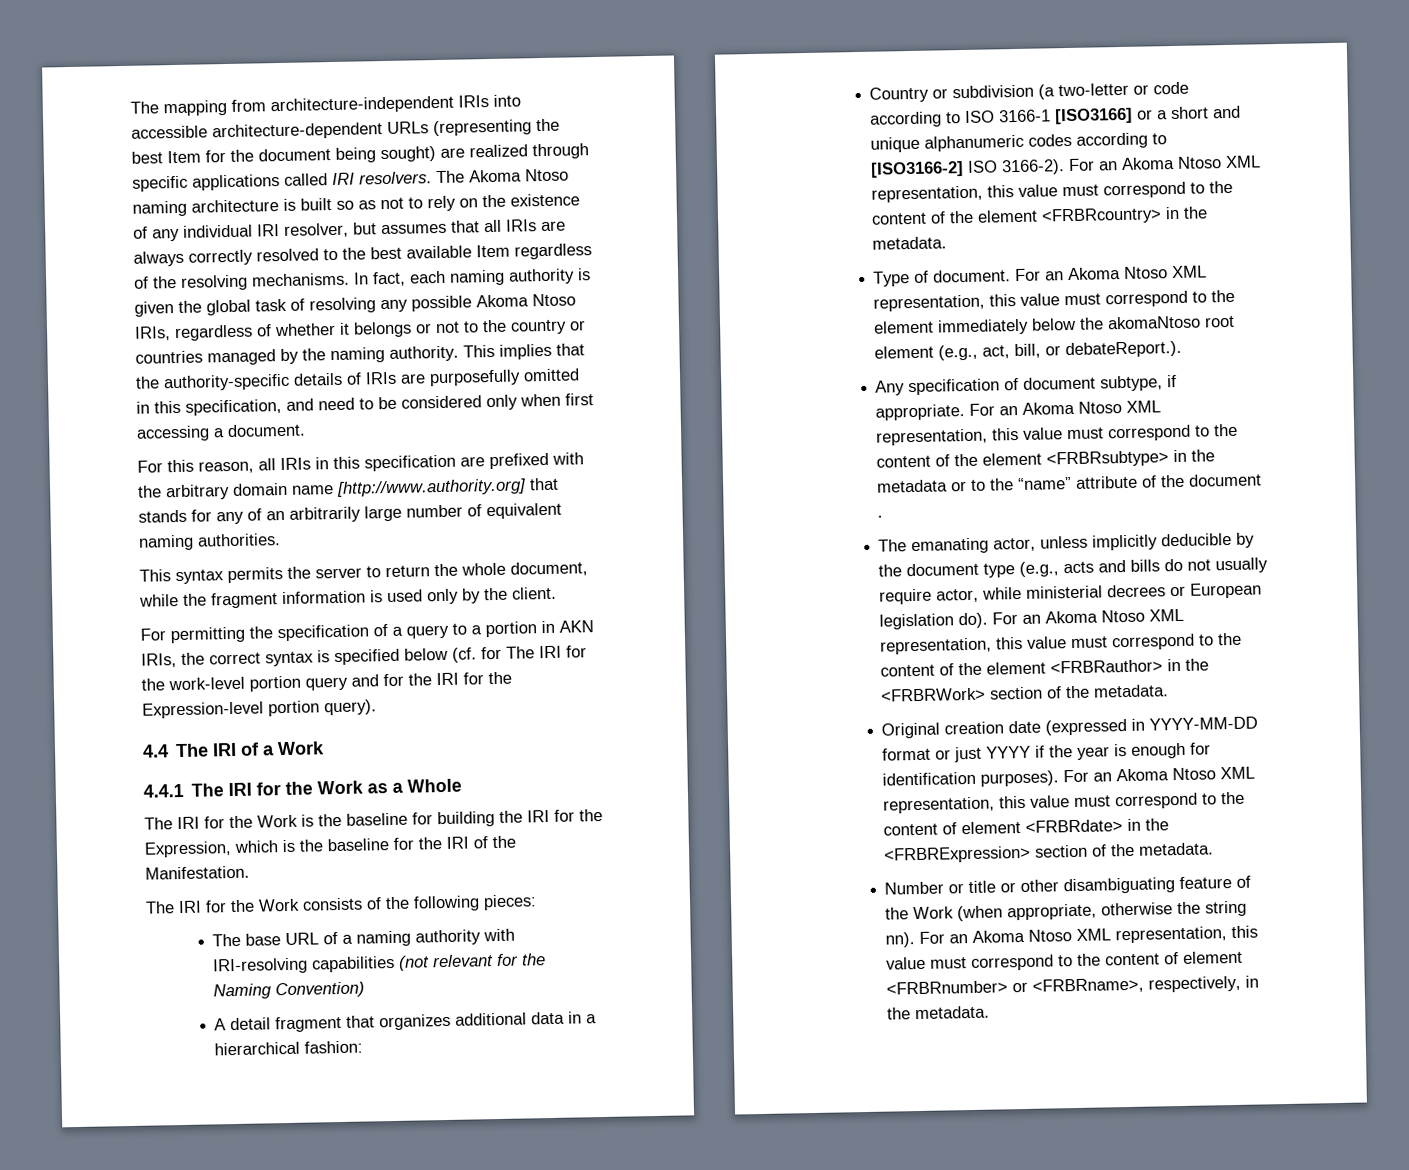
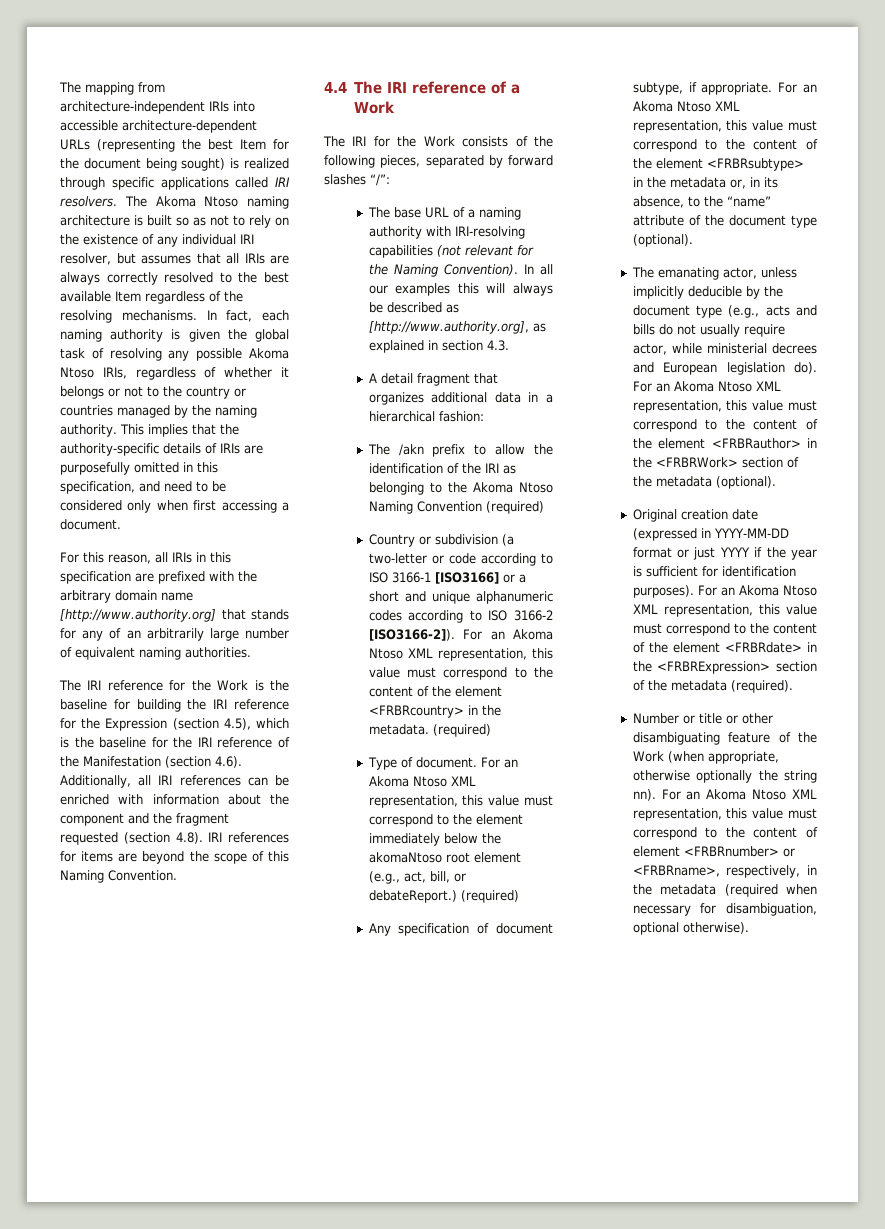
[440,147,465,158] are -> [230,158,240,169] is
[139,561,588,585] [139,586,557,609] [140,620,594,644] [141,645,587,668] [141,671,512,692] [142,699,377,719] [142,741,326,758] [143,778,463,798] [144,816,200,830] This syntax permits the server to return the whole document, while the fragment information is used only by the client. // For permitting the specification of a query to a portion in AKN IRIs, the correct syntax is specified below (cf. for The IRI for the work-level portion query and for the IRI for the Expression-level portion query). // 4.4 The IRI of a Work // 4.4.1 The IRI for the Work as a Whole // The IRI -> [59,680,163,691] The IRI reference
[554,808,603,822] [144,841,232,858] for the Expression, -> [234,699,289,710] [60,718,251,731] reference for the Expression (section 4.5),
[473,835,516,849] [145,865,250,880] of the Manifestation. -> [217,737,290,748] [60,756,242,768] [60,775,289,788] [60,794,289,805] [60,813,229,826] [60,832,289,845] [60,851,289,864] [60,870,177,883] [324,81,520,94] [353,101,395,114] reference of the Manifestation (section 4.6). Additionally, all IRI references can be enriched with information about the component and the fragment requested (section 4.8). IRI references for items are beyond the scope of this Naming Convention. // 4.4 The IRI reference of a Work
[483,894,537,911] pieces: -> [380,155,553,168] [324,174,390,186] pieces, separated by forward slashes “/”:
[275,981,366,999] Convention) -> [443,264,553,276] [368,283,553,296] [368,302,459,313] [368,321,546,334] [368,340,509,353] Convention). In all our examples this will always be described as [http://www.authority.org], as explained in section 4.3.
(364, 1047) none -> [367,444,553,457] [368,463,516,474] [368,482,553,495] [368,501,544,514] // The /akn prefix to allow the identification of the IRI as belonging to the Akoma Ntoso Naming Convention (required)
[870,159,1066,178] [ISO3166-2] ISO 3166-2). -> [488,610,553,621] [368,629,455,641] ISO 3166-2 [ISO3166-2]).
(948, 243) none -> [432,724,491,737] (required)
[1065,340,1183,359] debateReport.). -> [368,890,519,903] debateReport.) (required)
[951,480,968,492] or -> [729,177,778,189] [632,196,684,208] or, in its absence,
[877,515,884,518] . -> [791,215,817,228] [632,234,693,247] type (optional).
[1170,585,1187,597] or -> [632,362,654,373] and
[1093,684,1170,698] metadata. -> [655,476,776,489] metadata (optional).
[1131,742,1187,759] enough -> [645,566,698,577] sufficient
(958, 828) none -> [648,642,668,653] the
[1139,842,1215,856] metadata. -> [670,680,793,693] metadata (required).
(1174, 909) none -> [696,770,753,783] optionally
[915,1005,991,1020] metadata. -> [660,884,817,897] [632,903,817,916] [632,922,749,935] metadata (required when necessary for disambiguation, optional otherwise).

